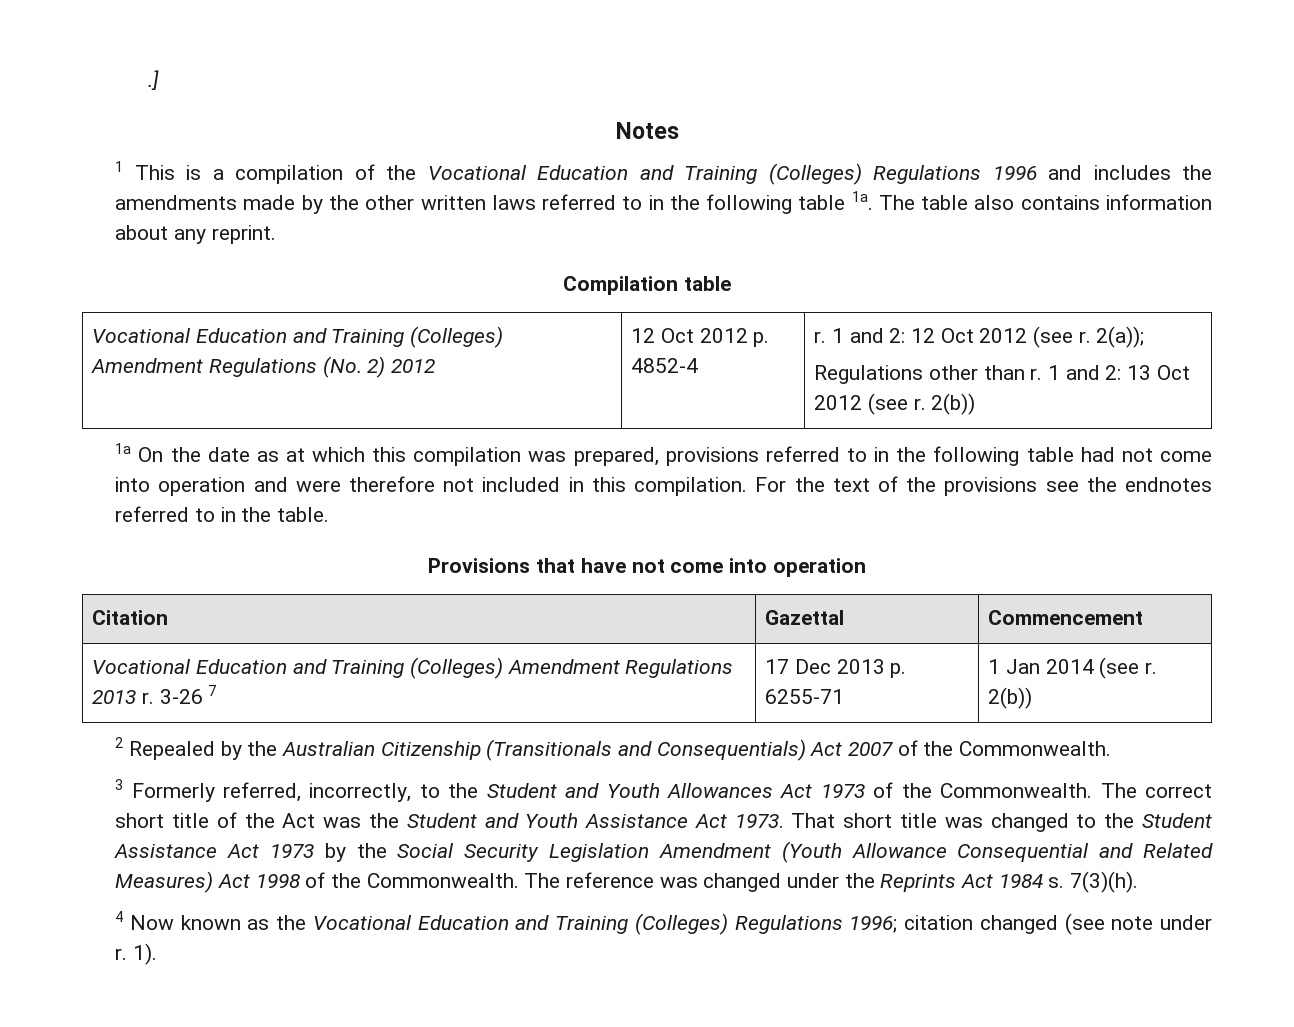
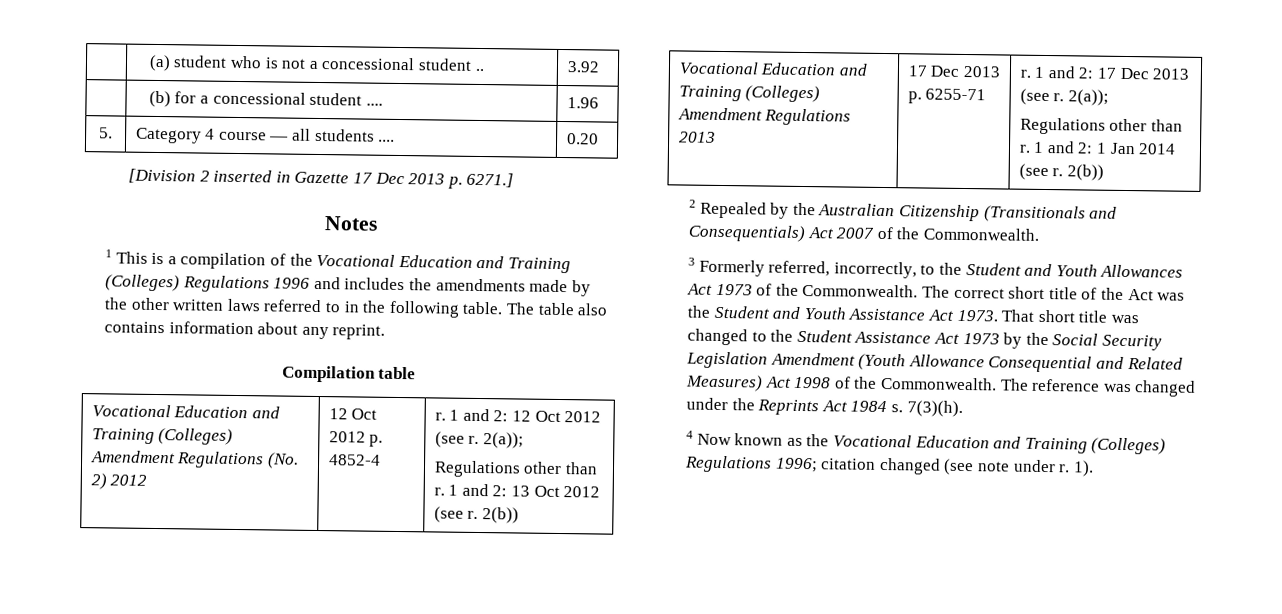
[148,70,160,90] .] -> [148,54,484,72] [566,61,600,73] [148,90,383,108] [566,97,599,109] [99,127,113,139] [134,127,396,144] [566,133,599,145] [128,168,515,189] | (a) student who is not a concessional student .. | 3.92 // | (b) for a concessional student .... | 1.96 // 5. | Category 4 course — all students .... | 0.20 // [Division 2 inserted in Gazette 17 Dec 2013 p. 6271.]
[798,191,873,210] table 1a. -> [462,301,504,315] table.
[115,443,1213,466] [115,476,1213,496] [115,506,329,522] [428,558,866,577] [92,610,169,625] [765,610,845,625] [988,610,1144,625] // 1a On the date as at which this compilation was prepared, provisions referred to in the following table had not come into operation and were therefore not included in this compilation. For the text of the provisions see the endnotes referred to in the table. // Provisions that have not come into operation // Citation | Gazettal | Commencement -> (519, 515) none
[141,685,217,704] r. 3-26 7 -> (716, 137) none
(845, 696) none -> [1019,66,1190,80] [1019,88,1109,106] [1019,117,1183,135] [1018,141,1094,154] r. 1 and 2: 17 Dec 2013 (see r. 2(a)); // Regulations other than r. 1 and 2:

